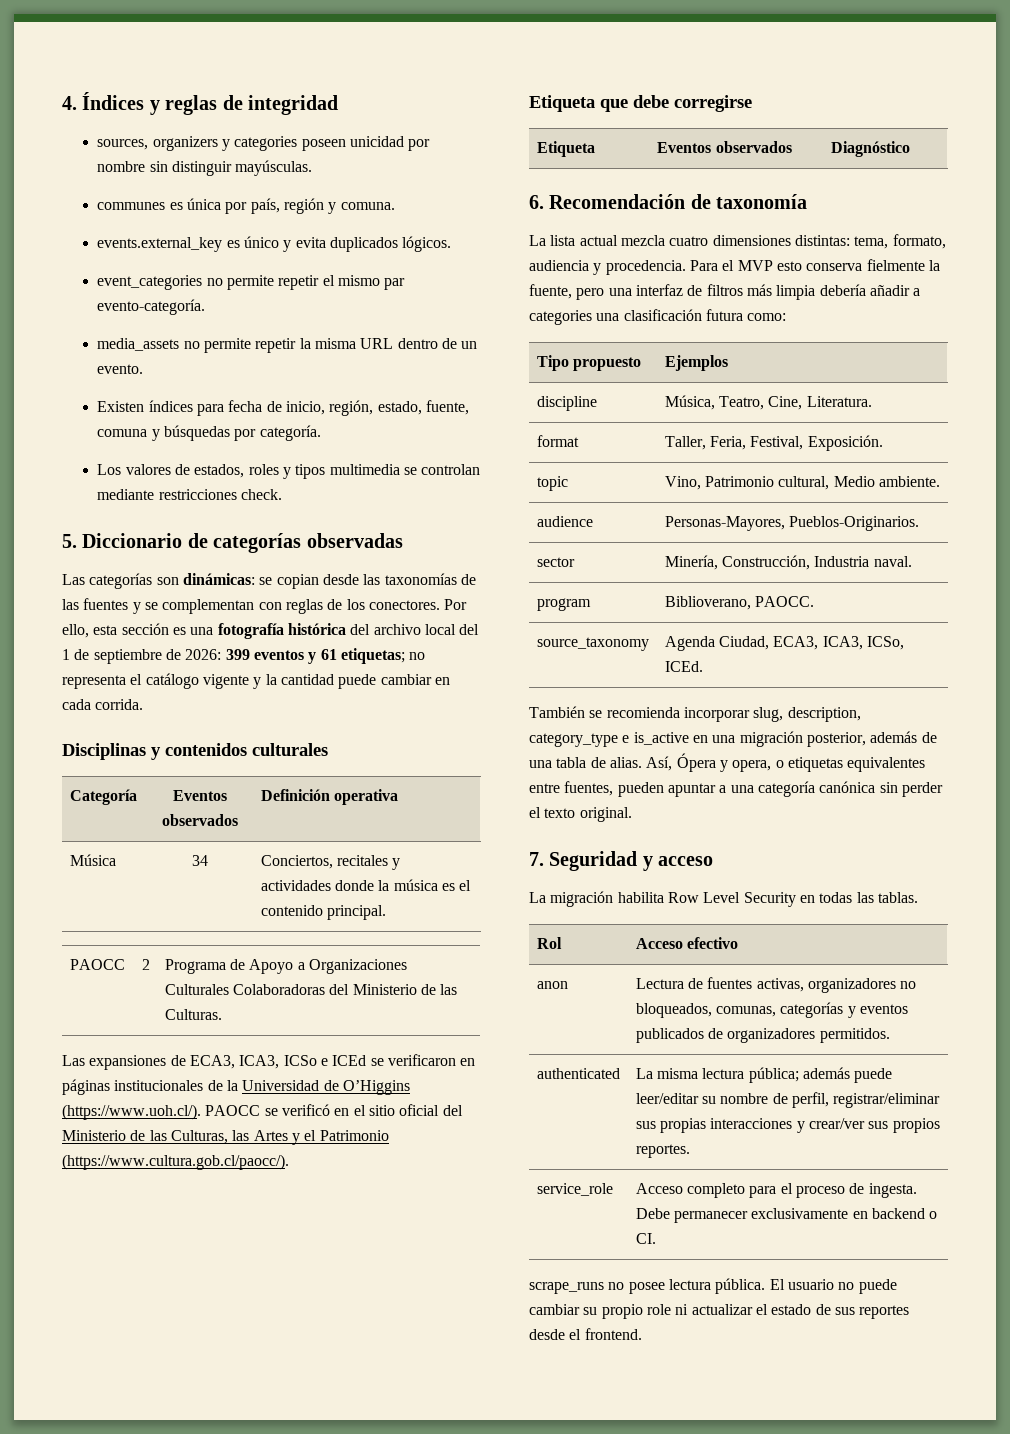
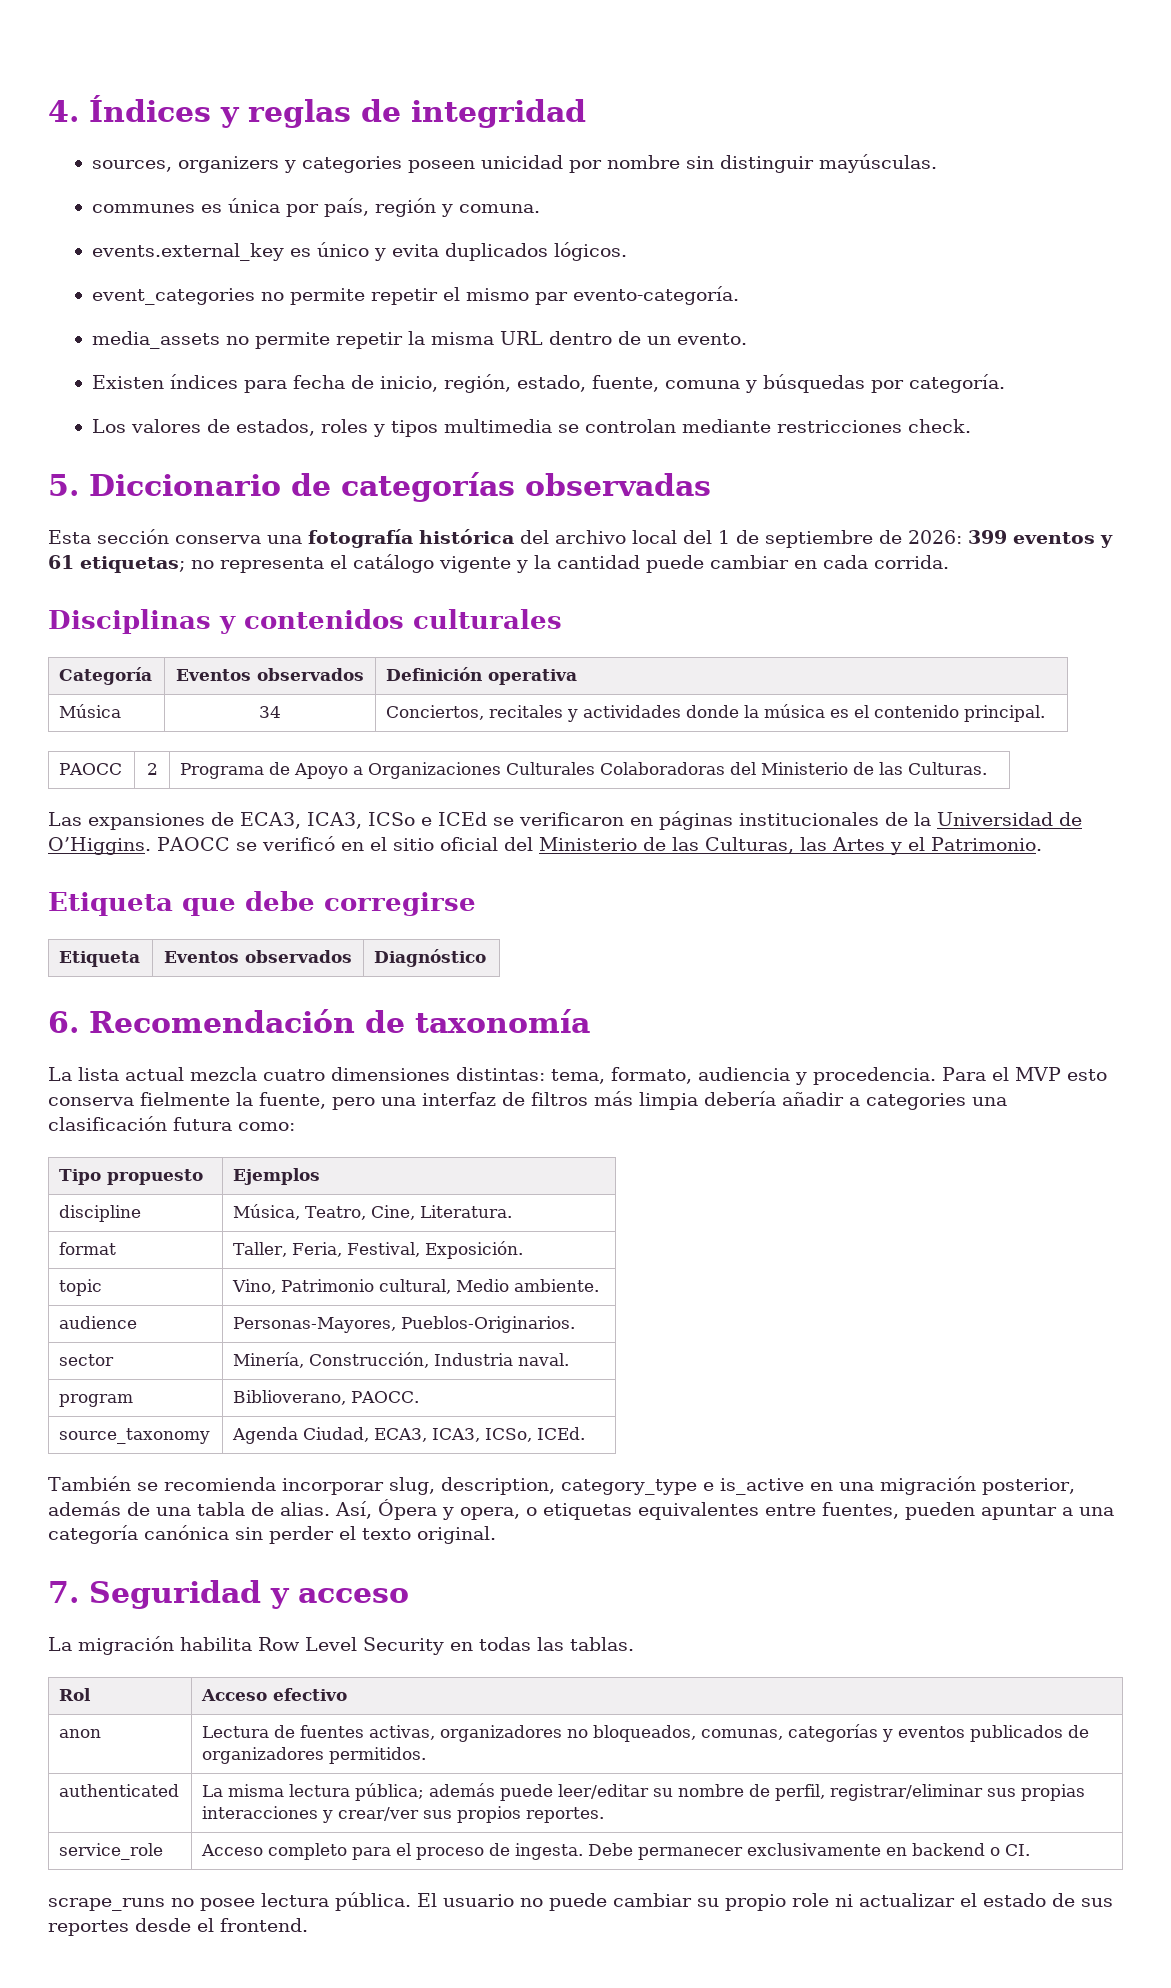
[62,573,476,589] [62,598,468,614] [62,623,186,638] Las categorías son dinámicas: se copian desde las taxonomías de las fuentes y se complementan con reglas de los conectores. Por ello, esta sección es -> [48,529,261,544] Esta sección conserva
[342,1080,410,1095] [62,1104,201,1120] O’Higgins (https://www.uoh.cl/). -> [48,837,151,855] O’Higgins.
[319,1130,389,1141] [62,1154,289,1170] Patrimonio (https://www.cultura.gob.cl/paocc/). -> [930,837,1042,851] Patrimonio.

